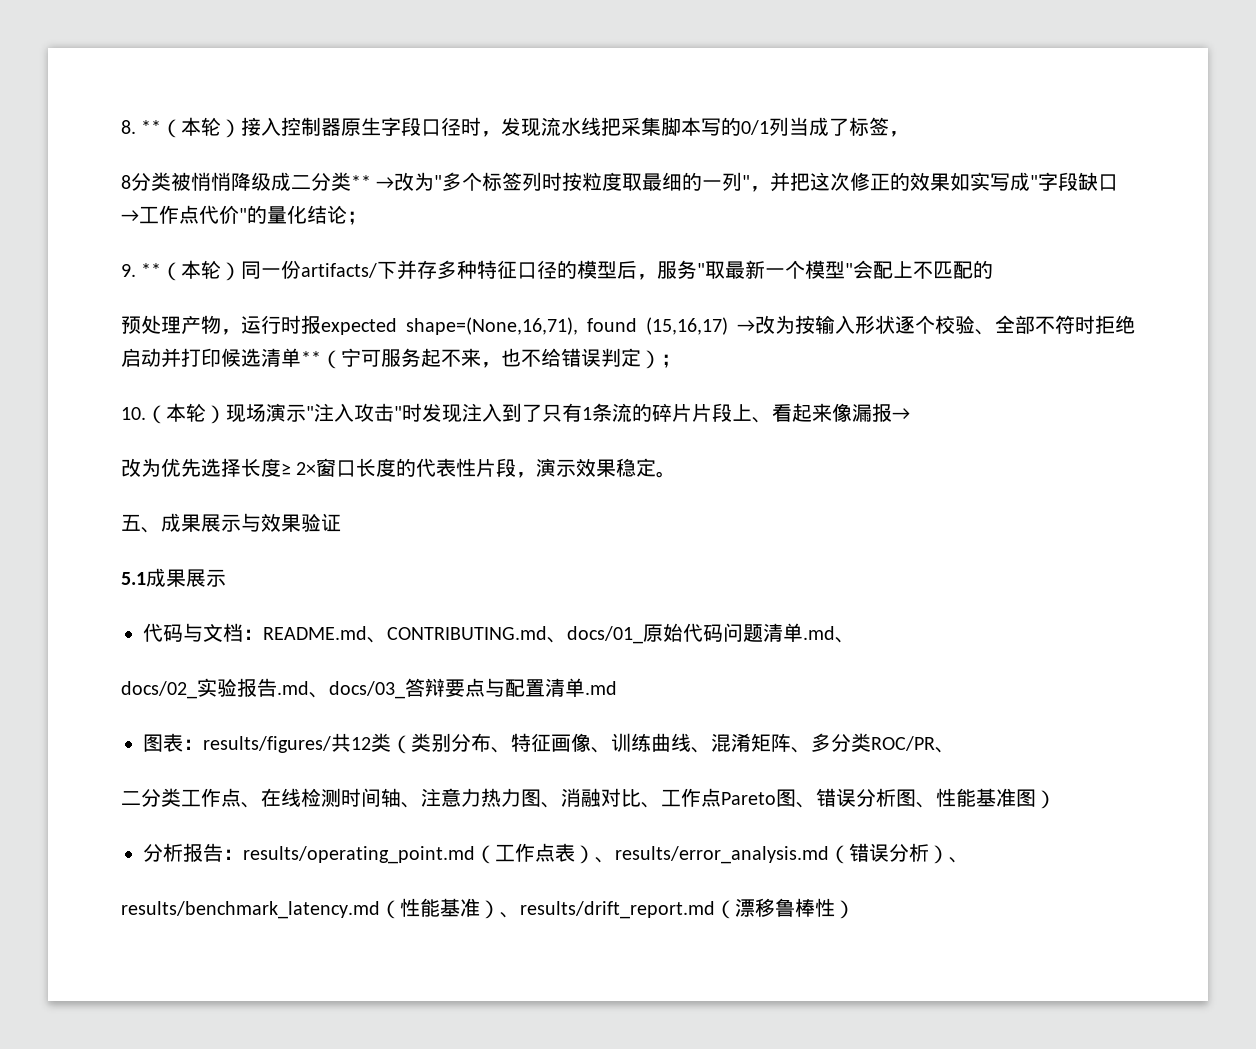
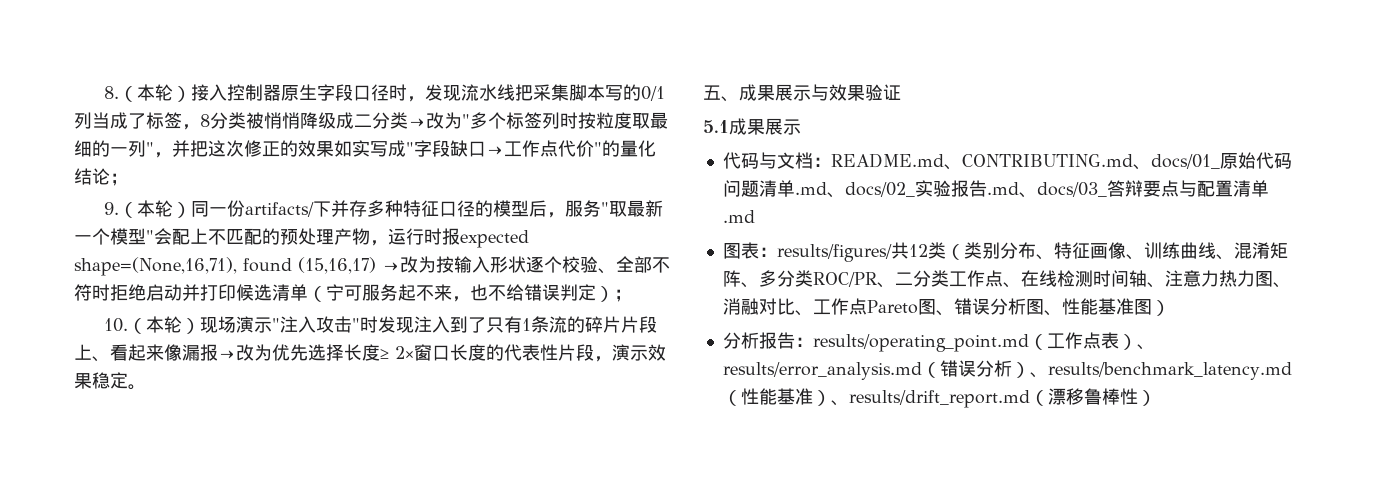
[141,120,162,134] ** -> (120, 92) none
(910, 134) // -> (200, 127) none
[351,175,371,189] ** -> (408, 120) none
[141,263,162,277] ** -> (120, 208) none
(994, 269) // -> (280, 236) none
[301,351,321,365] ** -> (308, 292) none
(910, 414) // -> (236, 354) none
(855, 640) // -> (845, 195) none
(955, 750) // -> (895, 285) none
(969, 860) // -> (1048, 375) none

